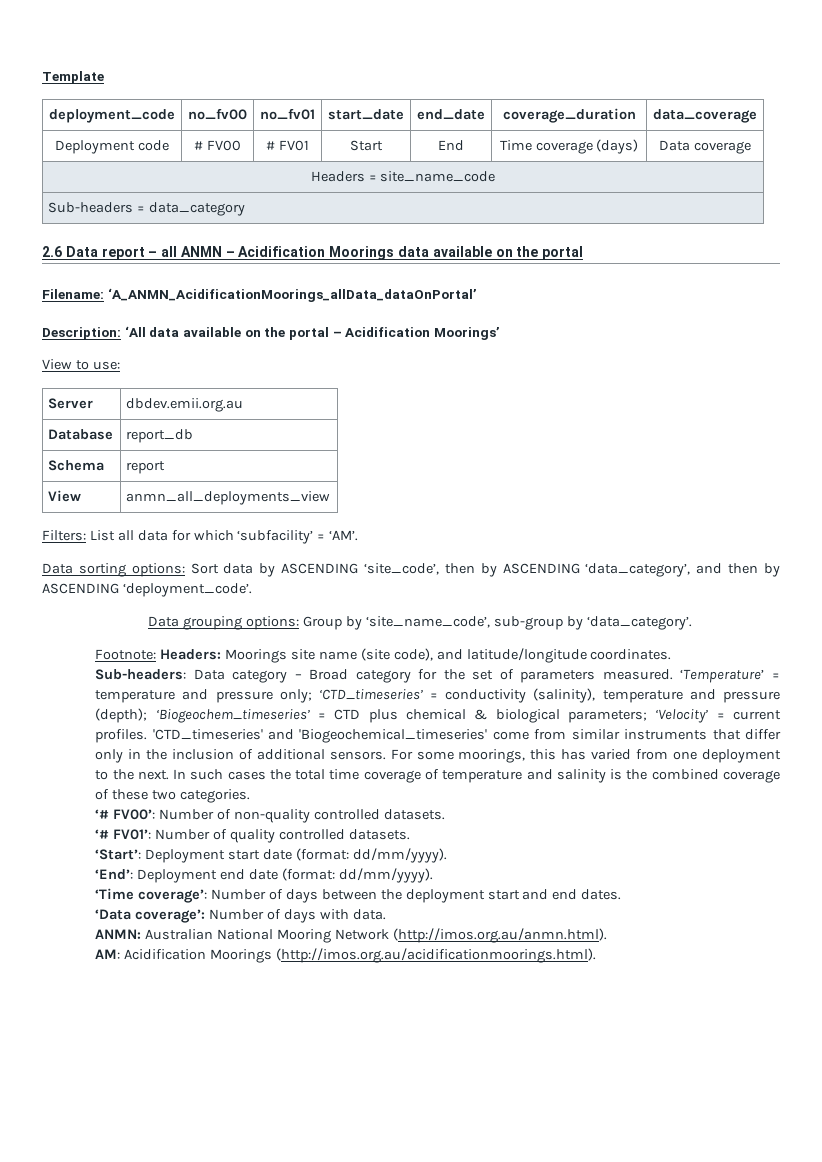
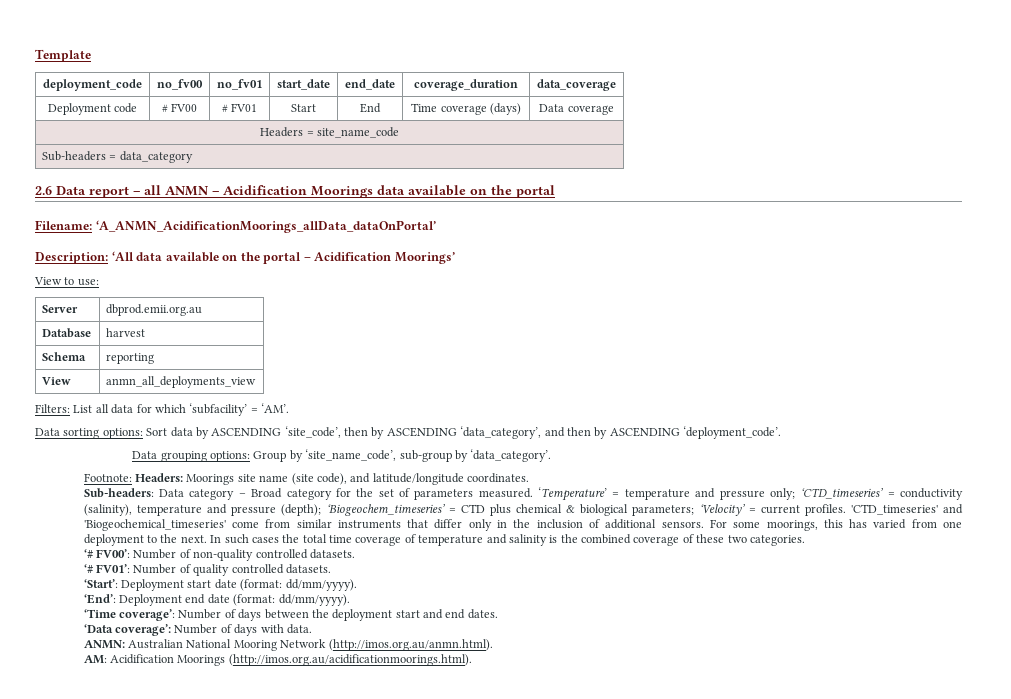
[126,398,244,412] dbdev.emii.org.au -> [106,304,203,316] dbprod.emii.org.au
[126,429,194,443] report_db -> [106,328,146,337] harvest
[126,461,166,474] report -> [106,353,155,364] reporting

